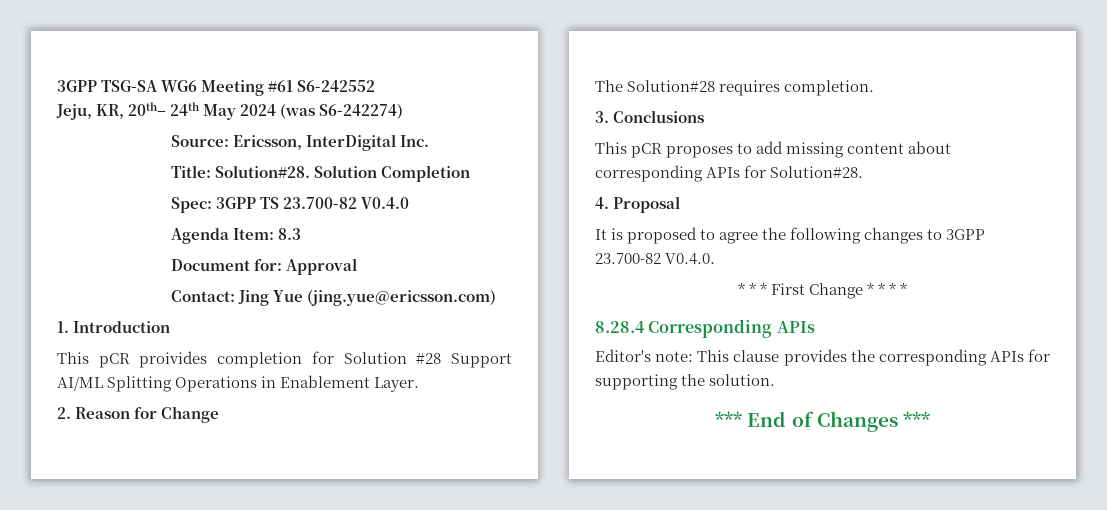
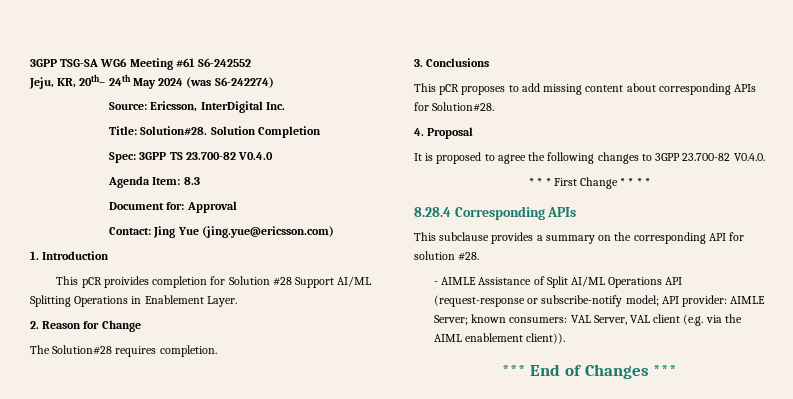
[595,349,1050,366] [595,374,776,390] Editor's note: This clause provides the corresponding APIs for supporting the solution. -> [414,232,745,244] [414,251,480,261] [433,276,683,288] [433,295,766,307] [433,314,742,326] [433,333,566,344] This subclause provides a summary on the corresponding API for solution #28. // - AIMLE Assistance of Split AI/ML Operations API (request-response or subscribe-notify model; API provider: AIMLE Server; known consumers: VAL Server, VAL client (e.g. via the AIML enablement client)).

